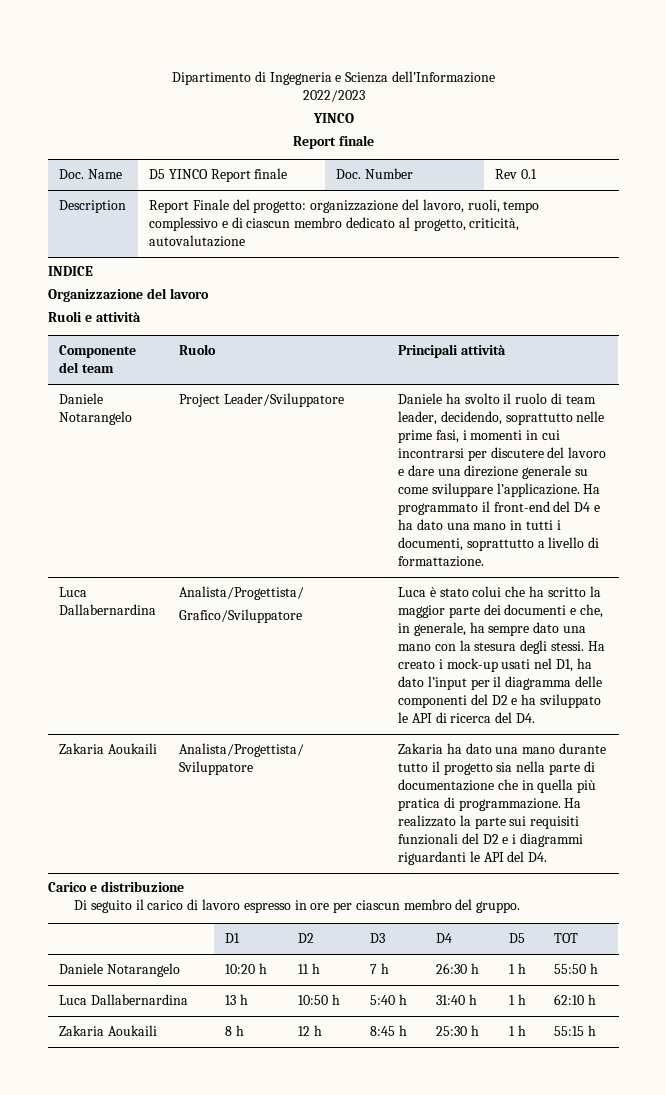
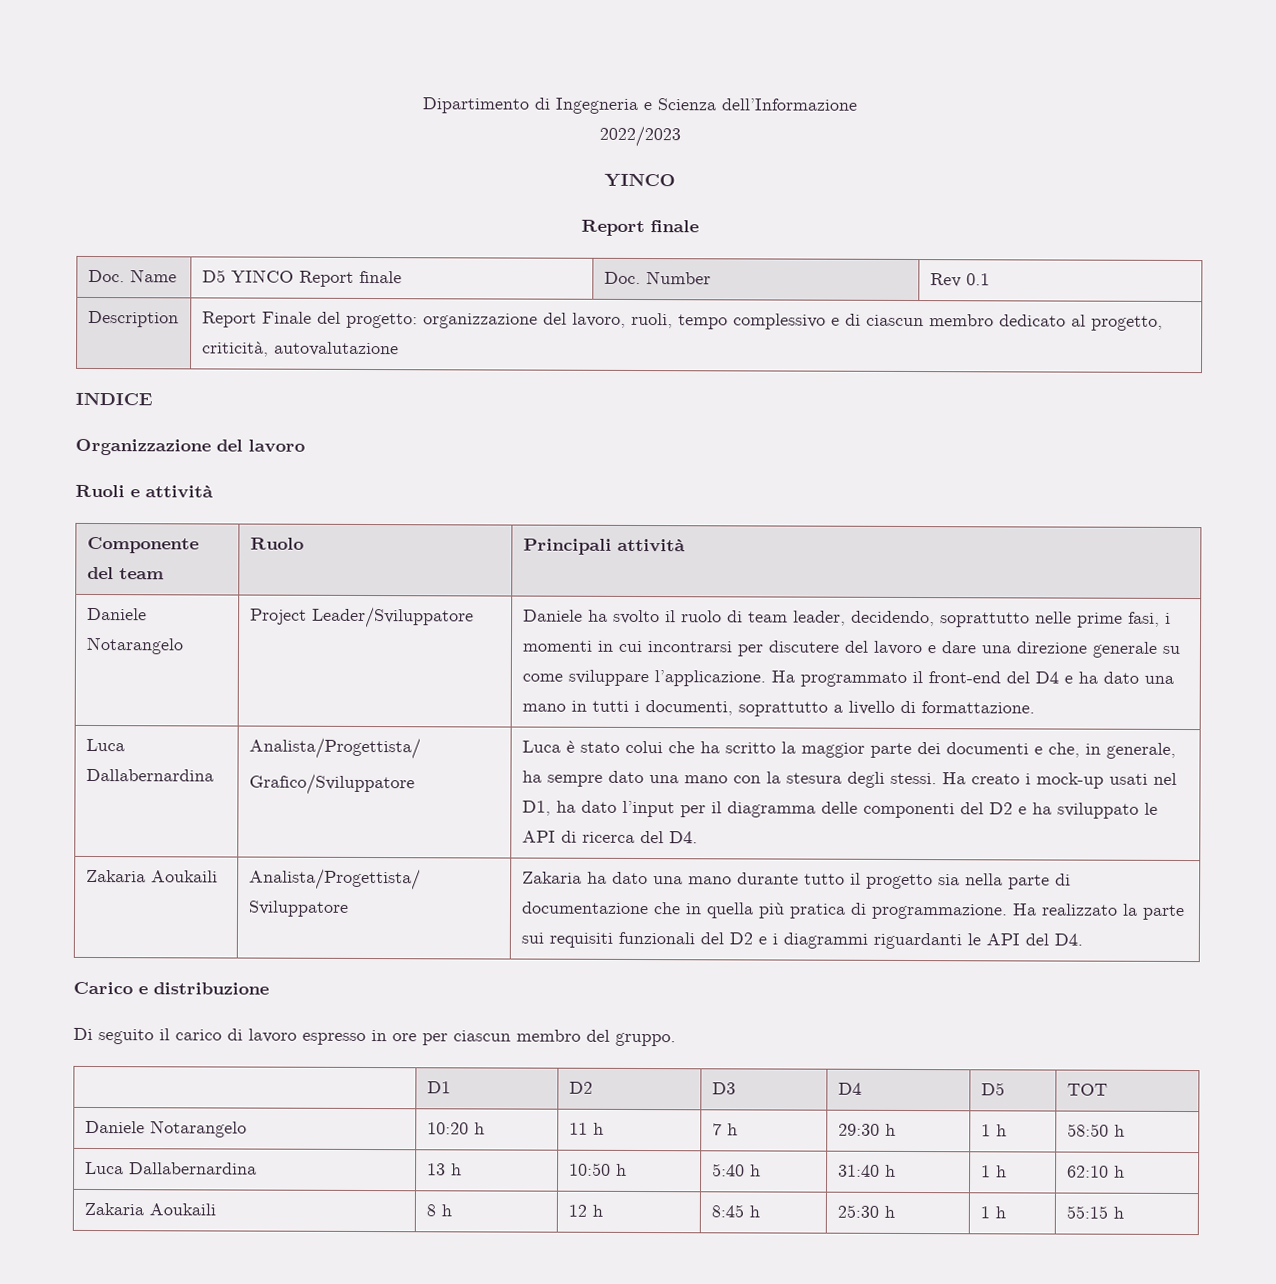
[436,963,479,974] [509,963,526,974] [554,964,587,974] 26:30 h | 1 h | 55:50 -> [837,1123,896,1136] [980,1124,1007,1137] [1066,1123,1109,1137] 29:30 h | 1 h | 58:50

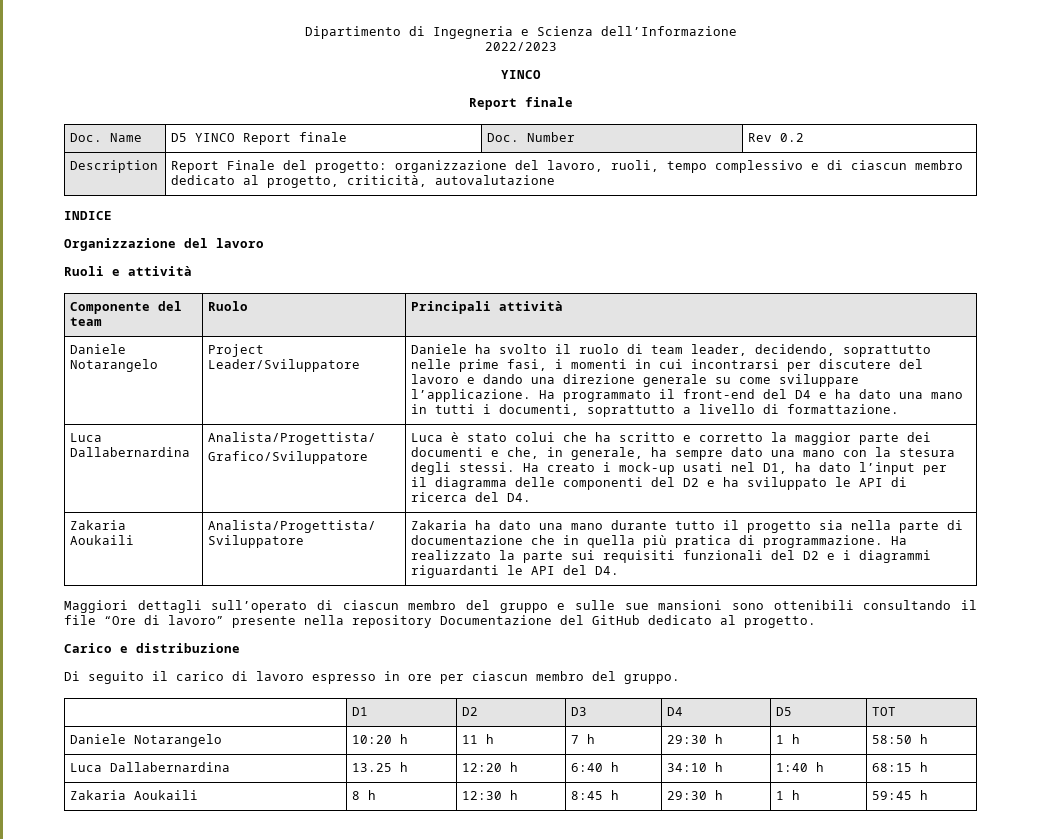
[965,273,990,286] 0.1 -> [780,133,805,142] 0.2
[940,641,977,654] dare -> [483,374,524,384] dando
(776, 748) none -> [683,433,764,442] e corretto
(1083, 939) none -> [64,600,977,613] [64,615,816,628] // Maggiori dettagli sull’operato di ciascun membro del gruppo e sulle sue mansioni sono ottenibili consultando il file “Ore di lavoro” presente nella repository Documentazione del GitHub dedicato al progetto.
[426,1163,462,1176] [568,1162,627,1176] [711,1163,761,1177] [837,1164,896,1177] [980,1165,1007,1178] [1066,1165,1109,1178] 13 h | 10:50 h | 5:40 h | 31:40 h | 1 h | 62:10 -> [352,762,409,772] [462,762,519,772] [571,762,620,772] [667,762,724,772] [776,762,825,772] [872,763,913,772] 13.25 h | 12:20 h | 6:40 h | 34:10 h | 1:40 h | 68:15
[567,1204,587,1217] 12 -> [462,791,503,800] 12:30
[836,1204,895,1218] [979,1206,1006,1219] [1065,1205,1108,1219] 25:30 h | 1 h | 55:15 -> [667,790,724,800] [776,790,801,800] [872,791,913,800] 29:30 h | 1 h | 59:45

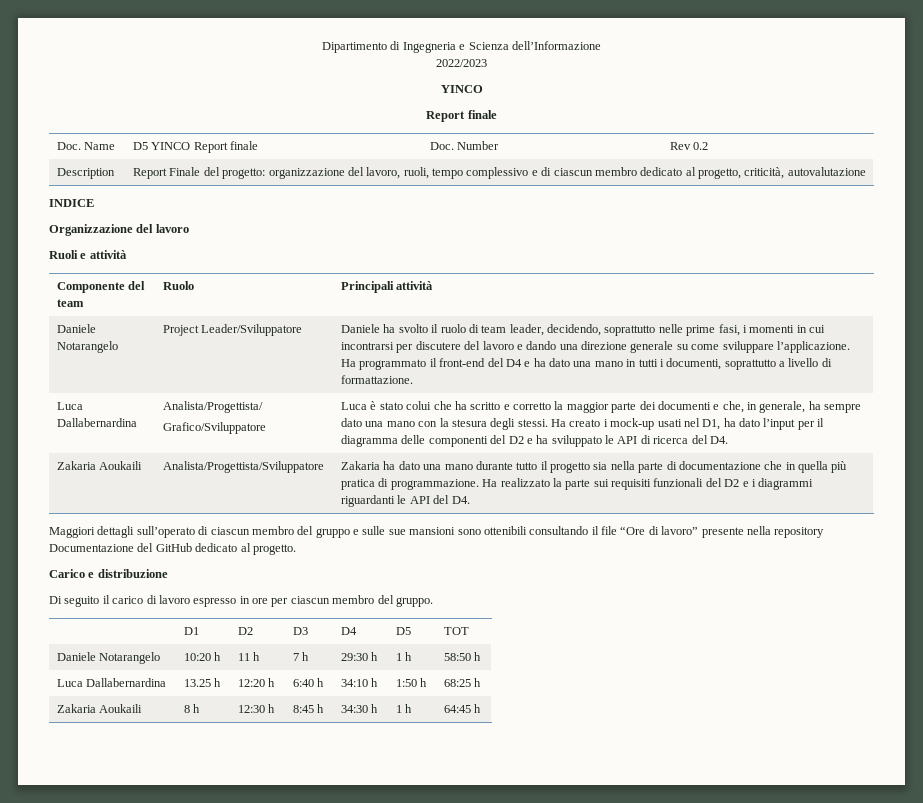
[776,762,825,772] [872,763,913,772] 1:40 h | 68:15 -> [396,678,428,687] [444,679,472,687] 1:50 h | 68:25
[667,790,724,800] [776,790,801,800] [872,791,913,800] 29:30 h | 1 h | 59:45 -> [341,704,379,713] [396,704,413,713] [444,705,472,713] 34:30 h | 1 h | 64:45

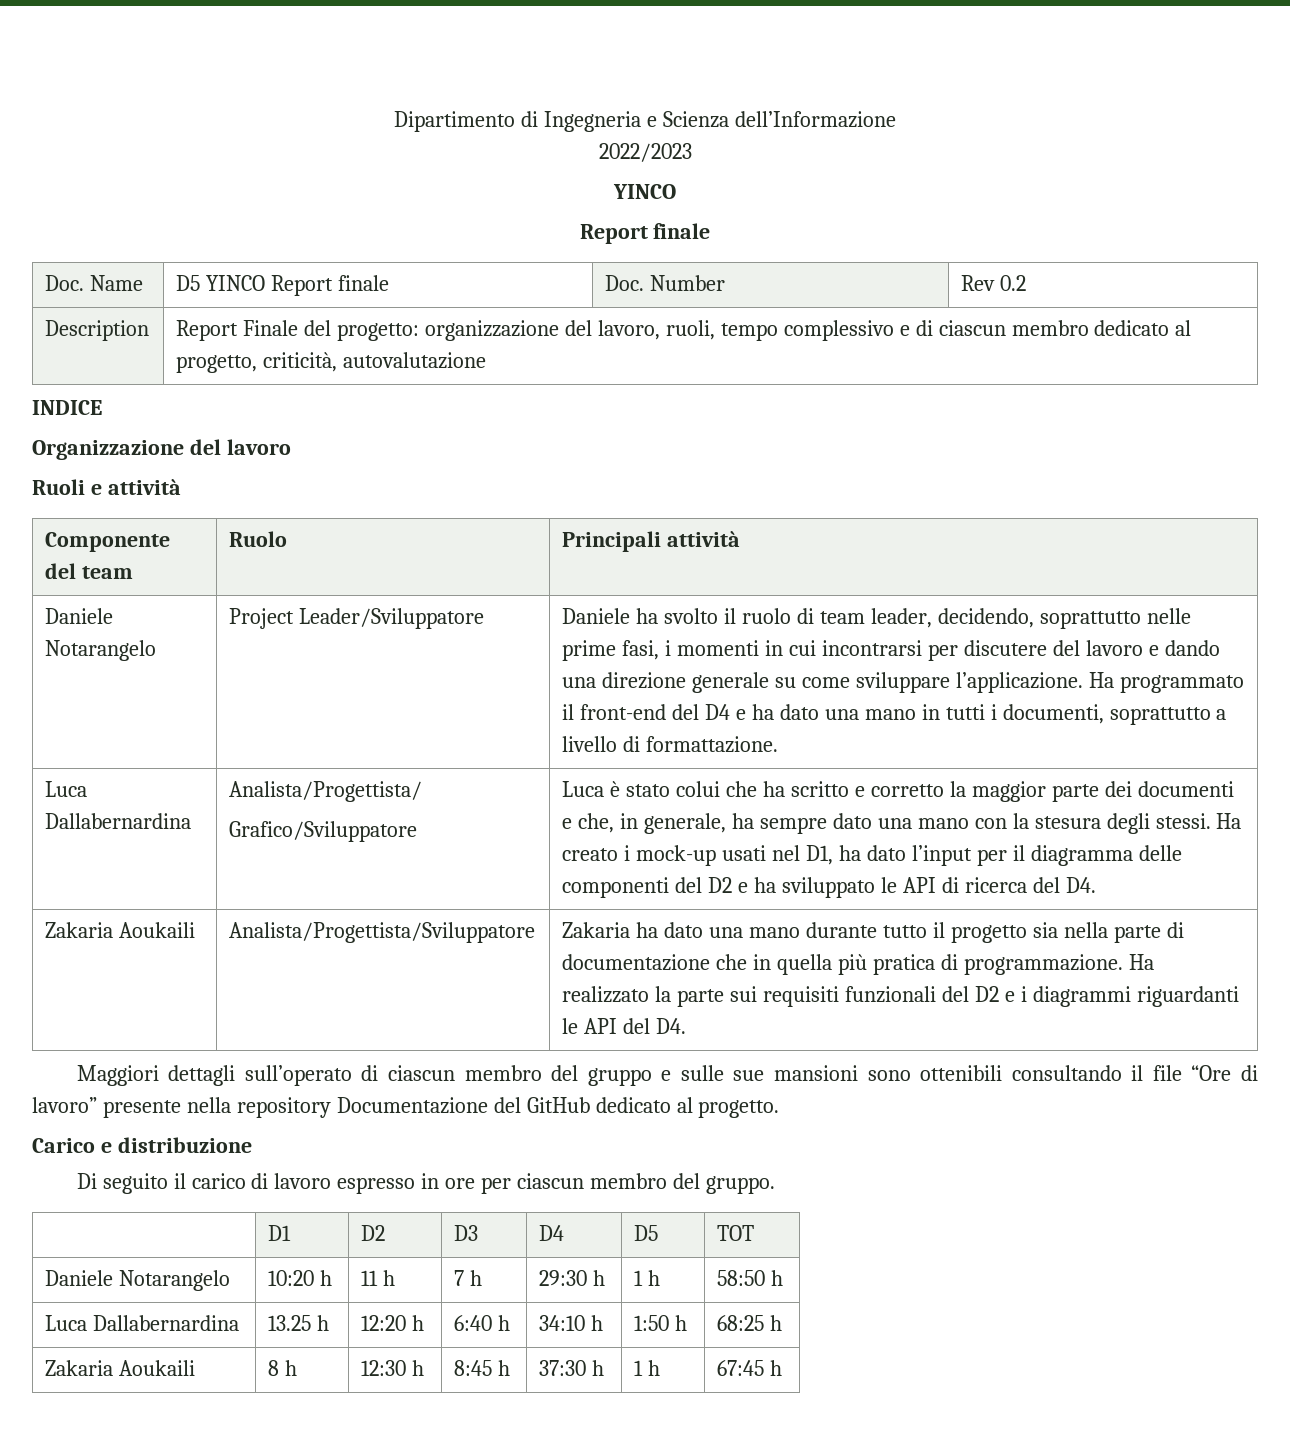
[341,704,379,713] [396,704,413,713] [444,705,472,713] 34:30 h | 1 h | 64:45 -> [539,1360,605,1376] [634,1360,661,1376] [717,1360,765,1376] 37:30 h | 1 h | 67:45

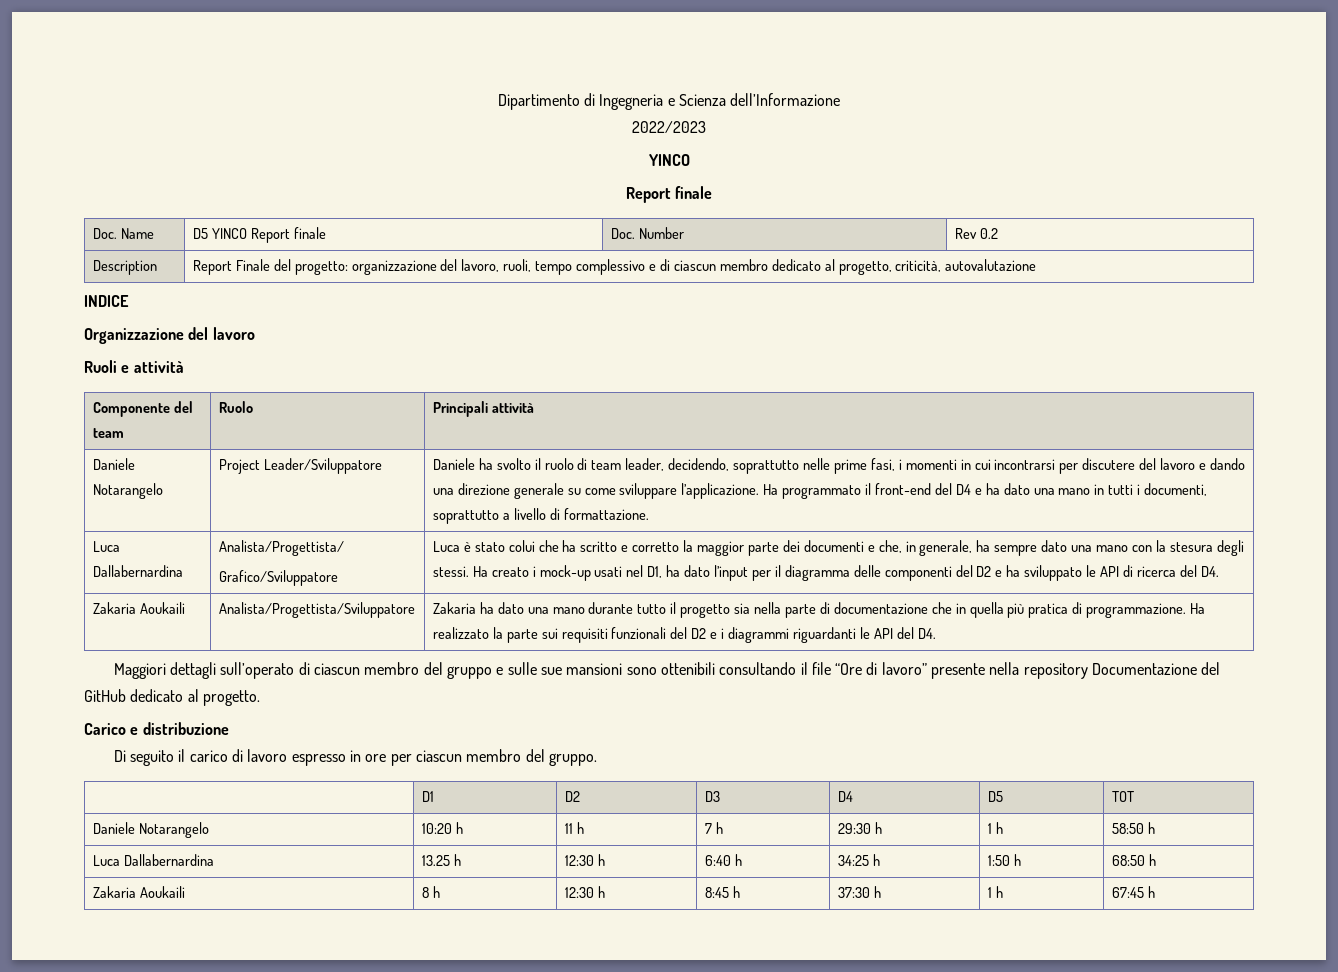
[361,1315,407,1331] 12:20 -> [564,855,594,866] 12:30
[539,1315,586,1331] 34:10 -> [837,855,869,866] 34:25
[717,1315,765,1331] 68:25 -> [1111,855,1145,866] 68:50

